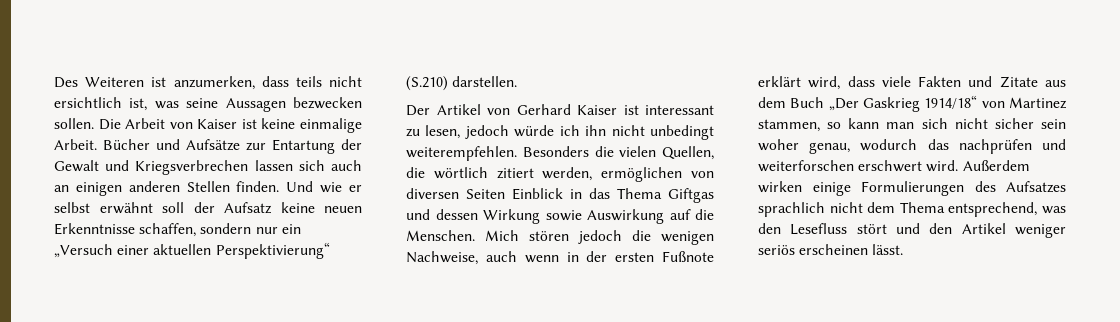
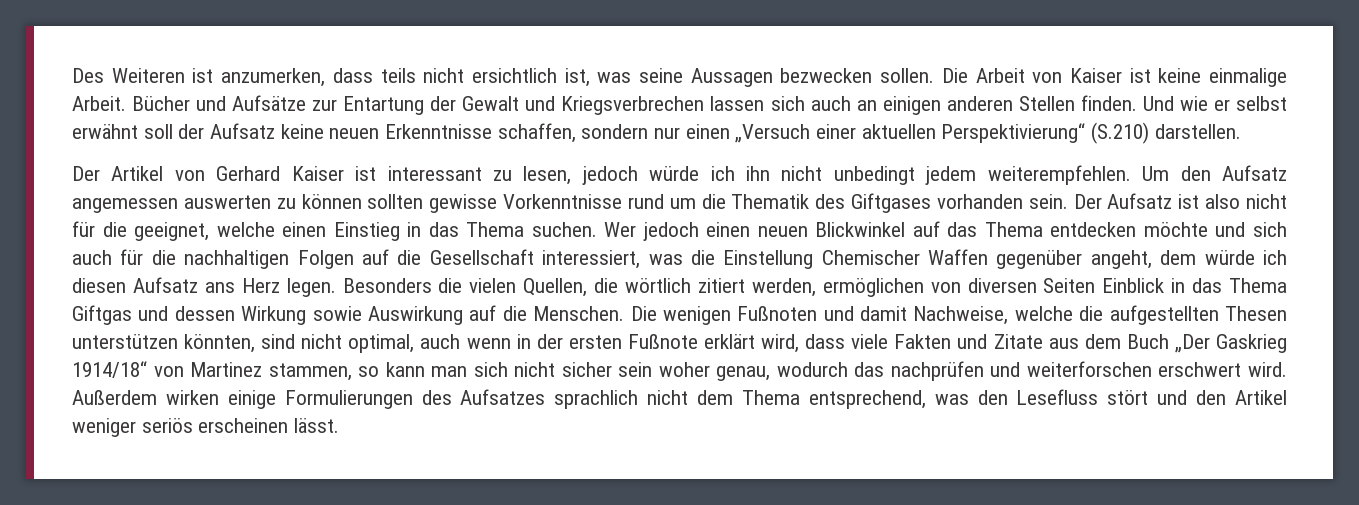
[281,224,301,234] ein -> [685,124,730,139] einen
[406,146,517,161] weiterempfehlen. -> [925,165,1288,185] [72,193,1288,213] [72,221,1288,241] [72,249,1288,269] [72,277,336,297] jedem weiterempfehlen. Um den Aufsatz angemessen auswerten zu können sollten gewisse Vorkenntnisse rund um die Thematik des Giftgases vorhanden sein. Der Aufsatz ist also nicht für die geeignet, welche einen Einstieg in das Thema suchen. Wer jedoch einen neuen Blickwinkel auf das Thema entdecken möchte und sich auch für die nachhaltigen Folgen auf die Gesellschaft interessiert, was die Einstellung Chemischer Waffen gegenüber angeht, dem würde ich diesen Aufsatz ans Herz legen.
[485,230,714,245] [406,251,478,265] Mich stören jedoch die wenigen Nachweise, -> [630,305,1288,325] [72,334,415,353] Die wenigen Fußnoten und damit Nachweise, welche die aufgestellten Thesen unterstützen könnten, sind nicht optimal,

